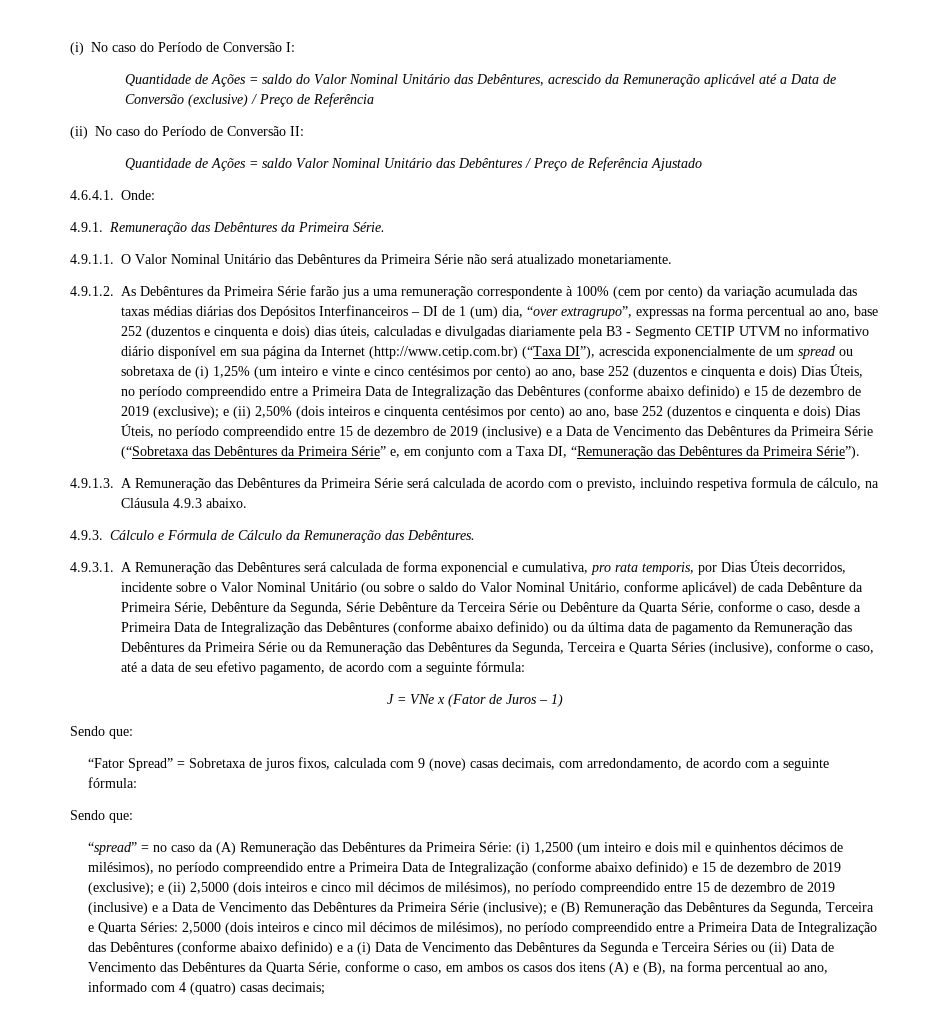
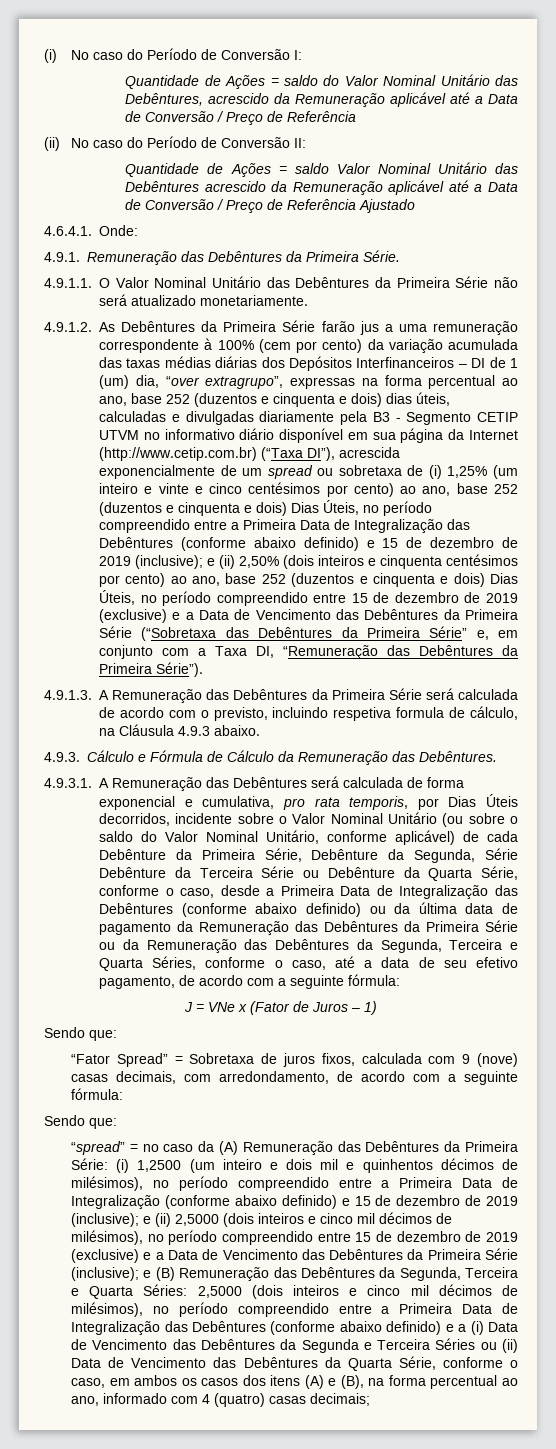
[188,94,249,107] (exclusive) -> (215, 116) none
(524, 163) none -> [204,180,518,195] [125,199,215,210] acrescido da Remuneração aplicável até a Data de Conversão
[153,406,219,419] (exclusive); -> [135,555,203,569] (inclusive);
[482,426,542,439] (inclusive) -> [99,609,167,623] (exclusive)
[671,642,773,655] Séries (inclusive), -> [152,956,197,970] Séries,
[88,882,155,895] (exclusive); -> [71,1213,140,1227] (inclusive);
[88,902,149,915] (inclusive) -> [71,1249,140,1263] (exclusive)

